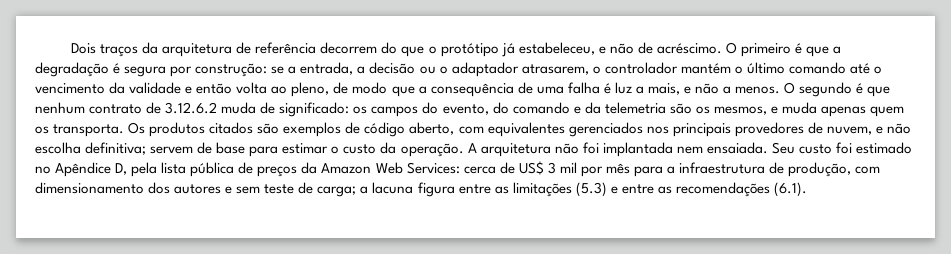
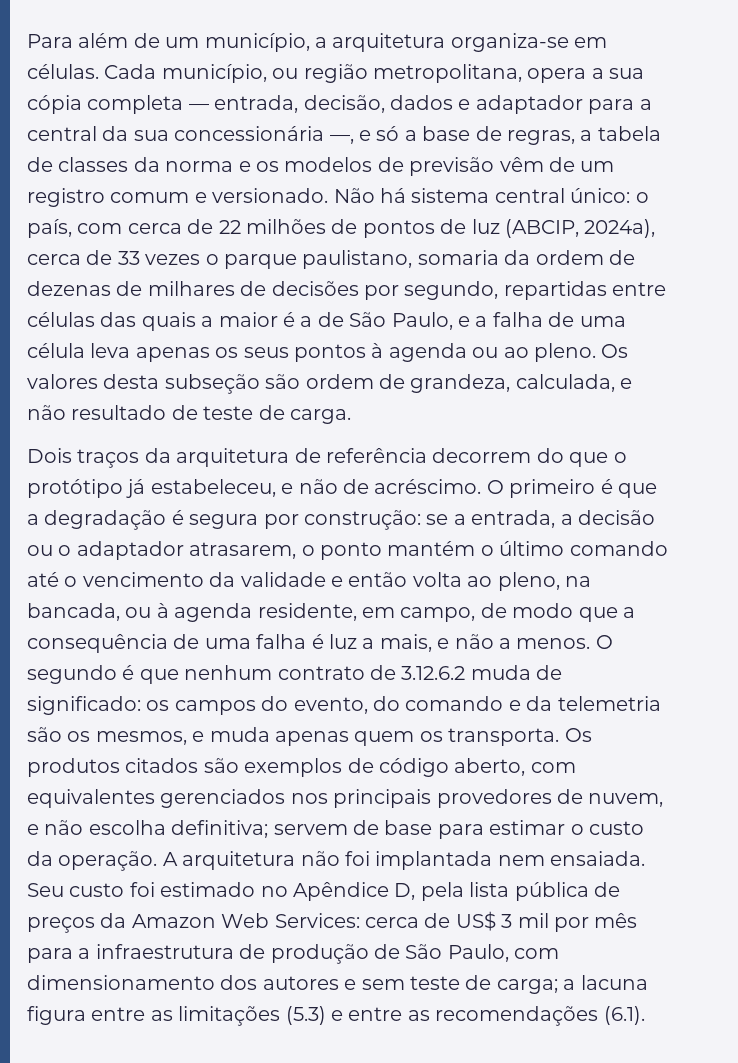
(71, 48) none -> [27,33,608,52] [27,64,645,83] [27,95,652,114] [27,126,661,145] [27,157,615,176] [27,188,649,207] [27,219,656,238] [27,250,635,269] [27,281,667,300] [27,312,626,331] [27,343,629,362] [27,374,633,394] [27,405,351,424] Para além de um município, a arquitetura organiza-se em células. Cada município, ou região metropolitana, opera a sua cópia completa — entrada, decisão, dados e adaptador para a central da sua concessionária —, e só a base de regras, a tabela de classes da norma e os modelos de previsão vêm de um registro comum e versionado. Não há sistema central único: o país, com cerca de 22 milhões de pontos de luz (ABCIP, 2024a), cerca de 33 vezes o parque paulistano, somaria da ordem de dezenas de milhares de decisões por segundo, repartidas entre células das quais a maior é a de São Paulo, e a falha de uma célula leva apenas os seus pontos à agenda ou ao pleno. Os valores desta subseção são ordem de grandeza, calculada, e não resultado de teste de carga. //
[604,62,678,74] controlador -> [320,542,382,560] ponto
(330, 89) none -> [564,576,591,587] [27,603,476,622] na bancada, ou à agenda residente, em campo,
[788,162,852,177] produção, -> [270,944,509,964] produção de São Paulo,

